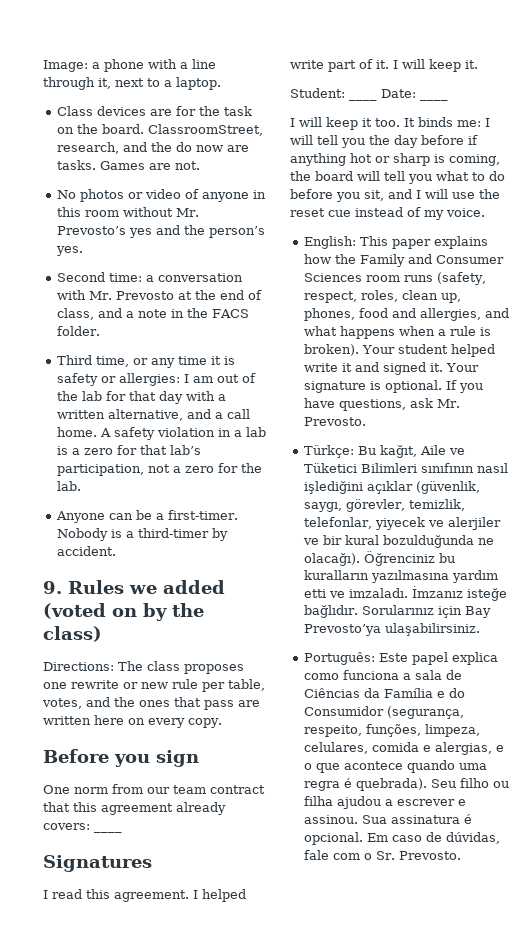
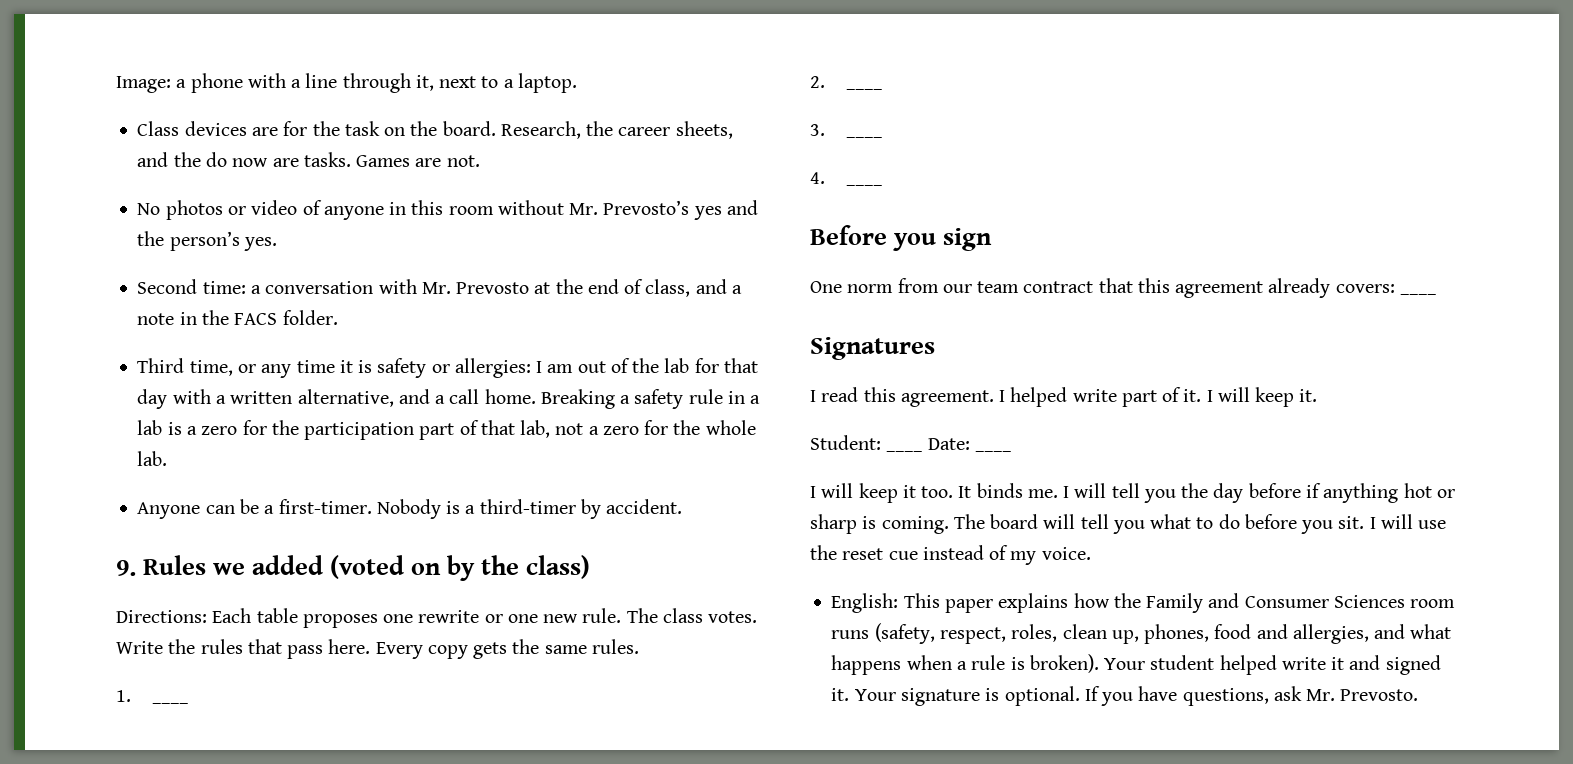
[148,124,264,136] [57,142,120,154] ClassroomStreet, research, -> [500,121,733,139] Research, the career sheets,
[100,427,216,440] A safety violation -> [540,389,723,409] Breaking a safety rule
[140,445,202,455] [57,464,145,476] that lab’s participation, -> [271,420,551,440] the participation part of that lab,
(263, 468) none -> [705,420,756,435] whole
[118,661,180,671] The class -> [212,608,298,623] Each table
[141,679,265,692] [42,697,260,710] [43,715,222,728] new rule per table, votes, and the ones that pass are written here on every copy. -> [507,608,758,623] [116,639,639,659] [116,690,131,702] [151,702,188,704] [810,76,825,88] [845,88,882,90] [810,124,825,136] [845,136,882,138] [810,172,825,184] [845,184,882,186] one new rule. The class votes. Write the rules that pass here. Every copy gets the same rules. // 1. ____ // 2. ____ // 3. ____ // 4. ____
[457,120,481,127] me: -> [1027,489,1058,498] me.
[449,154,500,166] [290,171,311,181] coming, the -> [881,514,985,534] coming. The
[364,189,412,201] sit, and -> [1338,516,1365,529] sit.
[304,445,466,458] [304,463,509,473] [304,481,481,494] [304,499,466,512] [304,517,502,530] [303,535,495,548] [304,551,456,566] [304,570,499,583] [304,586,508,601] [304,605,492,618] [304,623,481,636] [304,652,499,665] [304,670,463,680] [304,688,466,698] [304,706,465,719] [304,724,481,737] [304,742,505,755] [304,760,488,773] [304,778,510,791] [304,796,467,809] [304,814,473,824] [304,832,501,845] [304,850,462,860] // Türkçe: Bu kağıt, Aile ve Tüketici Bilimleri sınıfının nasıl işlediğini açıklar (güvenlik, saygı, görevler, temizlik, telefonlar, yiyecek ve alerjiler ve bir kural bozulduğunda ne olacağı). Öğrenciniz bu kuralların yazılmasına yardım etti ve imzaladı. İmzanız isteğe bağlıdır. Sorularınız için Bay Prevosto’ya ulaşabilirsiniz. // Português: Este papel explica como funciona a sala de Ciências da Família e do Consumidor (segurança, respeito, funções, limpeza, celulares, comida e alergias, e o que acontece quando uma regra é quebrada). Seu filho ou filha ajudou a escrever e assinou. Sua assinatura é opcional. Em caso de dúvidas, fale com o Sr. Prevosto. -> (1419, 695) none

